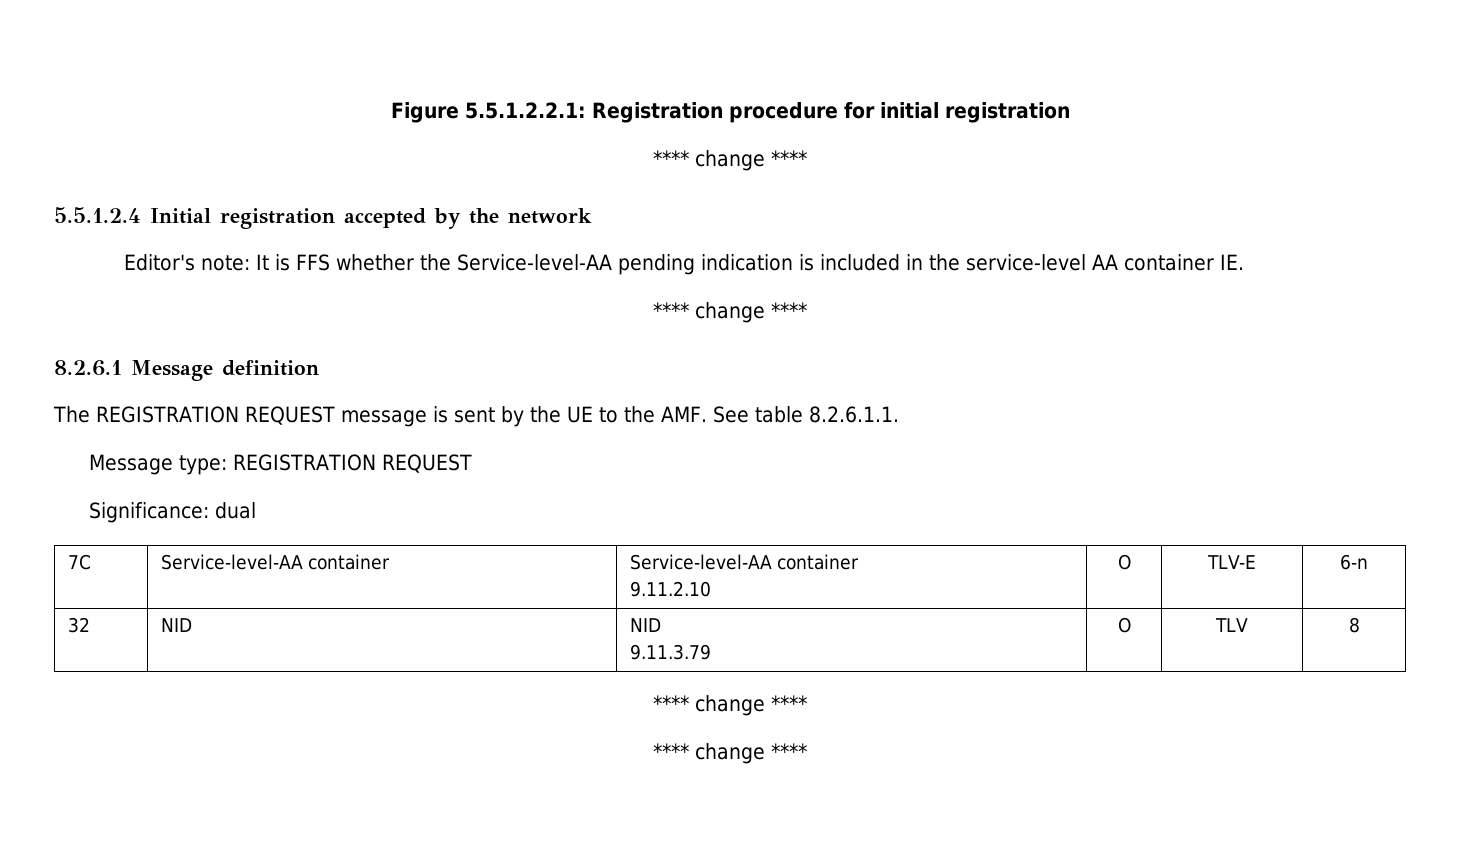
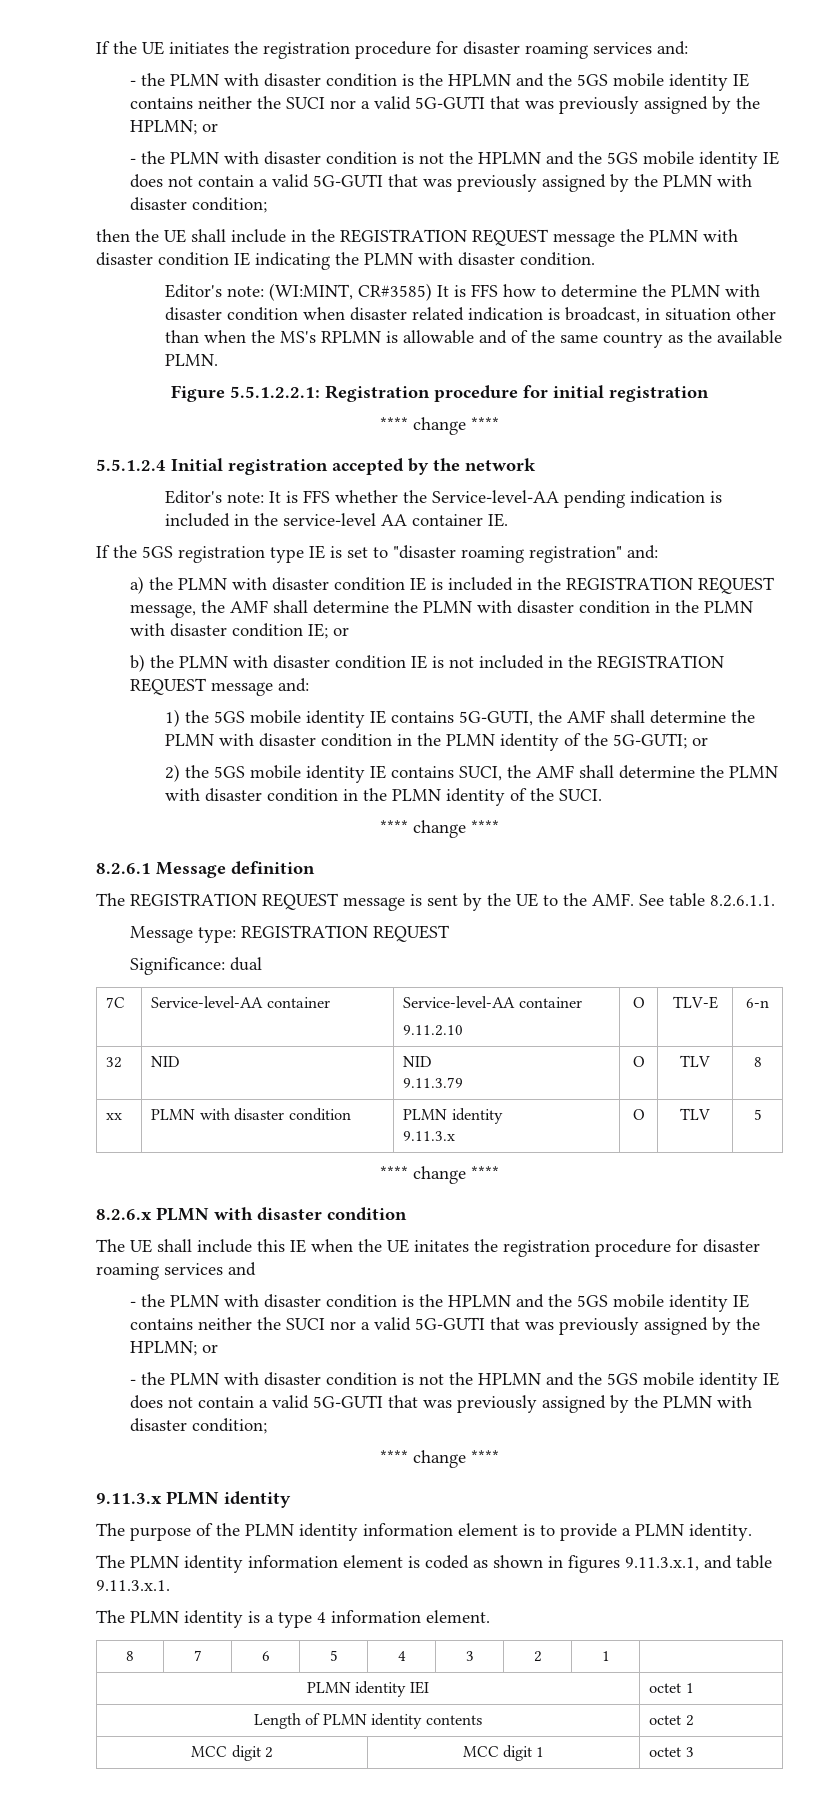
(390, 112) none -> [96,41,688,59] [130,73,750,91] [130,96,761,114] [130,120,219,135] [130,151,780,169] [130,174,753,192] [130,197,268,213] [96,229,738,247] [96,252,595,270] [164,283,760,301] [164,307,776,323] [164,330,782,348] [164,354,218,366] If the UE initiates the registration procedure for disaster roaming services and: // - the PLMN with disaster condition is the HPLMN and the 5GS mobile identity IE contains neither the SUCI nor a valid 5G-GUTI that was previously assigned by the HPLMN; or // - the PLMN with disaster condition is not the HPLMN and the 5GS mobile identity IE does not contain a valid 5G-GUTI that was previously assigned by the PLMN with disaster condition; // then the UE shall include in the REGISTRATION REQUEST message the PLMN with disaster condition IE indicating the PLMN with disaster condition. // Editor's note: (WI:MINT, CR#3585) It is FFS how to determine the PLMN with disaster condition when disaster related indication is broadcast, in situation other than when the MS's RPLMN is allowable and of the same country as the available PLMN. //
(1245, 262) none -> [96,545,658,563] [130,576,775,594] [130,600,754,618] [130,623,350,639] [130,654,725,672] [130,678,310,696] [164,709,755,728] [164,733,708,751] [164,764,778,783] [164,788,602,806] // If the 5GS registration type IE is set to "disaster roaming registration" and: // a) the PLMN with disaster condition IE is included in the REGISTRATION REQUEST message, the AMF shall determine the PLMN with disaster condition in the PLMN with disaster condition IE; or // b) the PLMN with disaster condition IE is not included in the REGISTRATION REQUEST message and: // 1) the 5GS mobile identity IE contains 5G-GUTI, the AMF shall determine the PLMN with disaster condition in the PLMN identity of the 5G-GUTI; or // 2) the 5GS mobile identity IE contains SUCI, the AMF shall determine the PLMN with disaster condition in the PLMN identity of the SUCI.
[653,695,807,716] [653,743,807,764] // **** change **** // **** change **** -> [106,1113,123,1120] [151,1108,351,1121] [403,1108,503,1124] [403,1131,456,1141] [632,1109,645,1120] [680,1108,710,1120] [753,1109,762,1120] [380,1166,499,1184] [96,1207,407,1221] [96,1239,760,1257] [96,1262,256,1280] [130,1294,750,1312] [130,1317,761,1335] [130,1341,219,1356] [130,1372,780,1390] [130,1395,753,1413] [130,1418,268,1434] [380,1450,499,1468] [96,1491,291,1508] [96,1523,752,1541] [96,1555,772,1573] [96,1580,170,1591] [96,1610,490,1628] [126,1651,134,1661] [193,1650,202,1661] [261,1651,270,1661] [329,1650,338,1661] [397,1651,406,1661] [465,1651,474,1661] [533,1651,542,1662] [601,1651,610,1661] [306,1681,430,1697] [649,1683,694,1693] [253,1713,483,1729] [649,1715,694,1726] [191,1745,273,1761] [462,1745,545,1761] [649,1747,694,1757] // xx | PLMN with disaster condition | PLMN identity // 9.11.3.x | O | TLV | 5 // **** change **** // 8.2.6.x PLMN with disaster condition // The UE shall include this IE when the UE initates the registration procedure for disaster roaming services and // - the PLMN with disaster condition is the HPLMN and the 5GS mobile identity IE contains neither the SUCI nor a valid 5G-GUTI that was previously assigned by the HPLMN; or // - the PLMN with disaster condition is not the HPLMN and the 5GS mobile identity IE does not contain a valid 5G-GUTI that was previously assigned by the PLMN with disaster condition; // **** change **** // 9.11.3.x PLMN identity // The purpose of the PLMN identity information element is to provide a PLMN identity. // The PLMN identity information element is coded as shown in figures 9.11.3.x.1, and table 9.11.3.x.1. // The PLMN identity is a type 4 information element. // 8 | 7 | 6 | 5 | 4 | 3 | 2 | 1 | // PLMN identity IEI | octet 1 // Length of PLMN identity contents | octet 2 // MCC digit 2 | MCC digit 1 | octet 3

